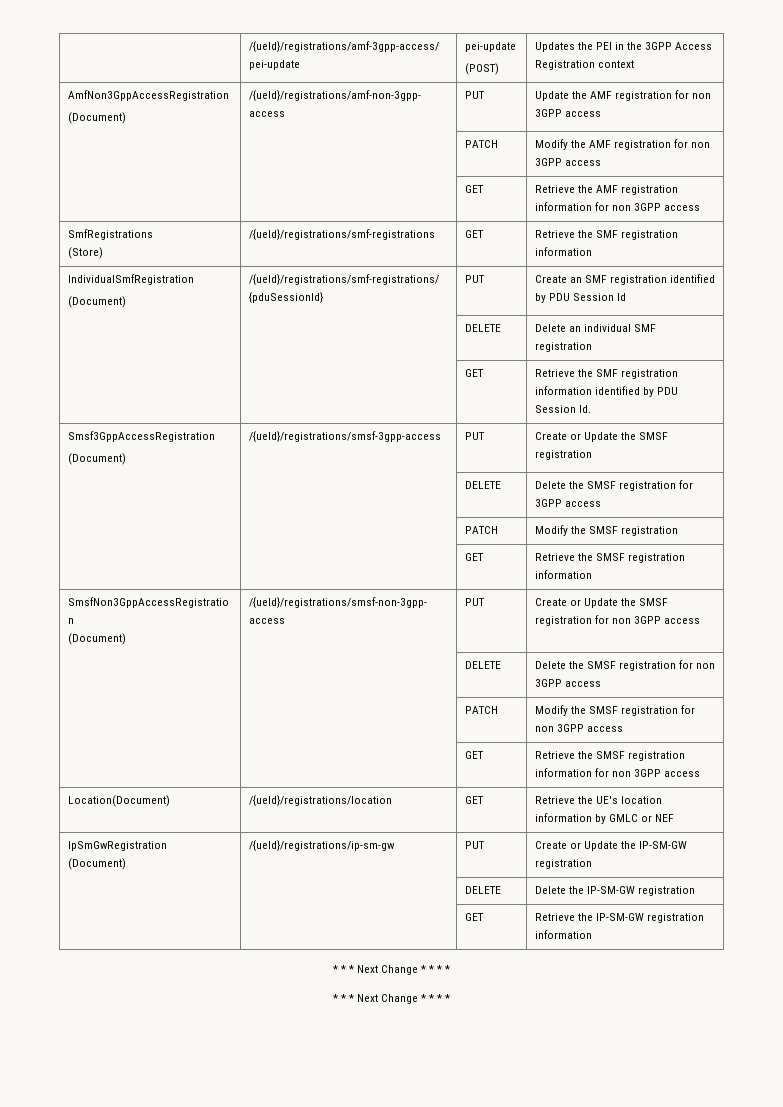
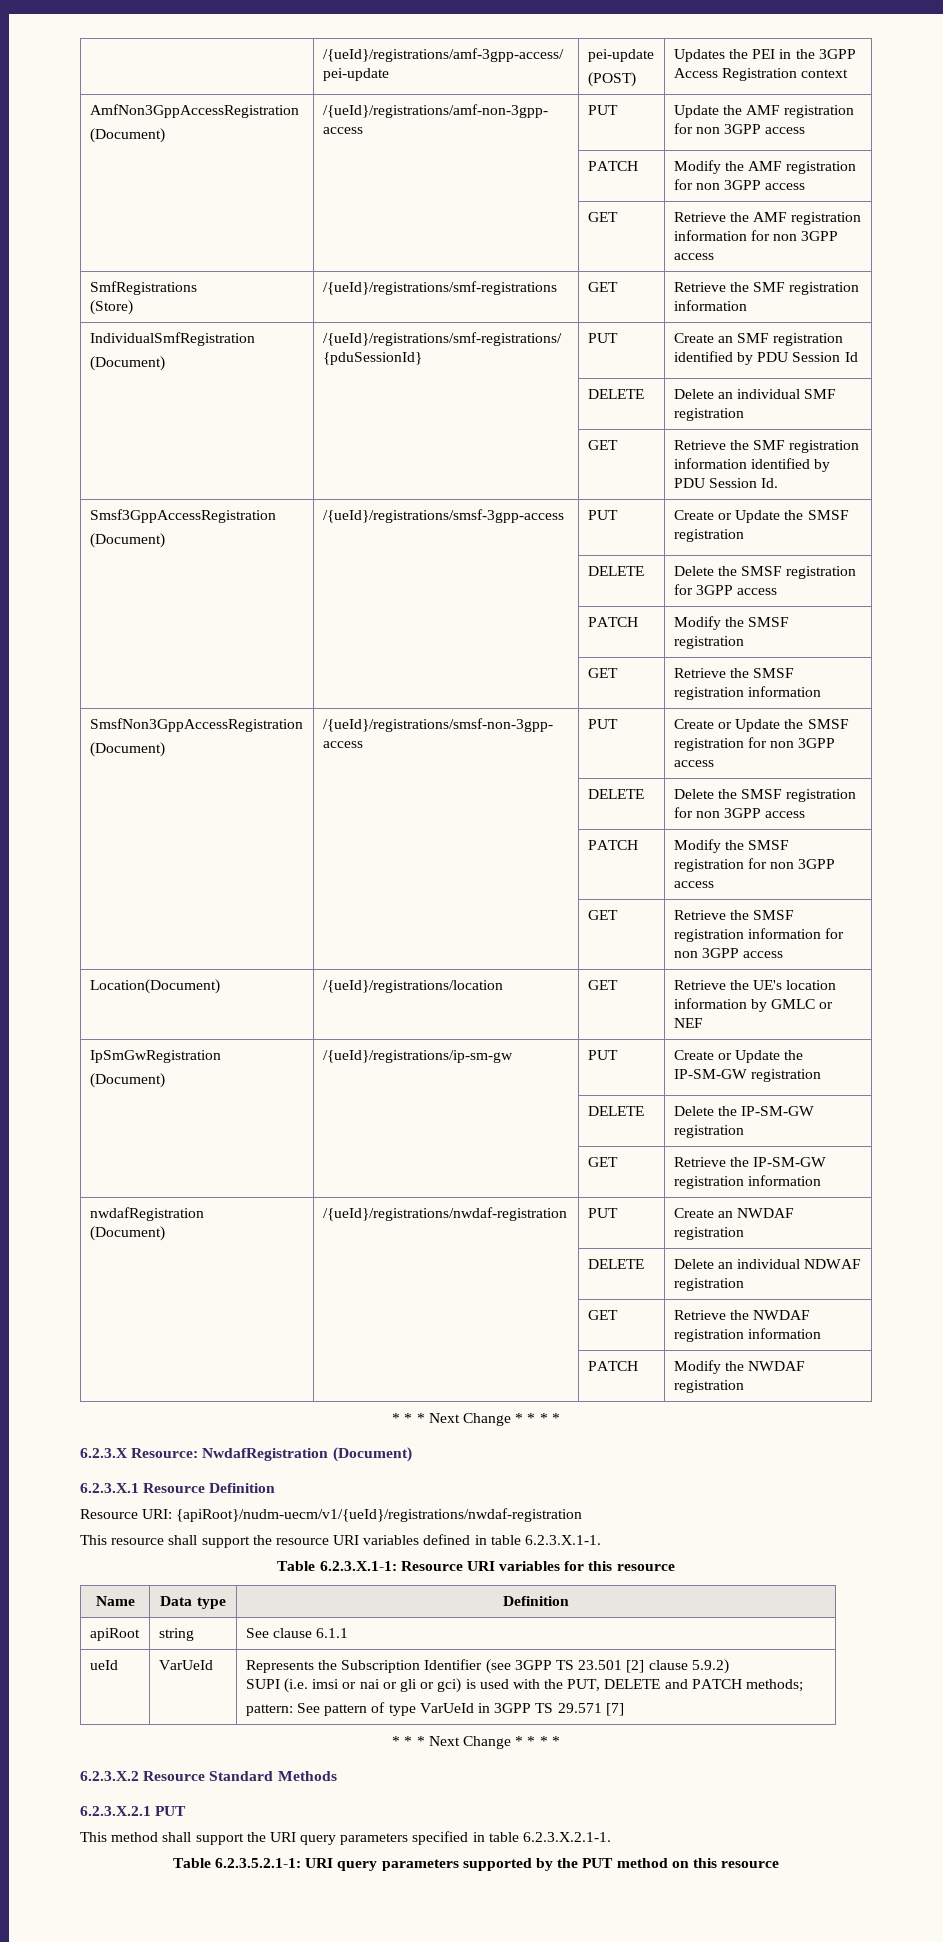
[332,965,451,975] [332,994,451,1004] // * * * Next Change * * * * // * * * Next Change * * * * -> [89,1207,204,1221] [89,1226,165,1241] [322,1207,567,1221] [587,1208,618,1218] [673,1208,795,1218] [673,1227,744,1240] [587,1259,644,1269] [673,1259,862,1269] [673,1278,744,1291] [587,1310,618,1320] [673,1310,811,1320] [673,1328,822,1342] [587,1361,638,1371] [673,1360,806,1374] [673,1380,744,1393] [392,1413,560,1426] [80,1447,412,1462] [80,1483,276,1493] [80,1508,583,1522] [80,1534,602,1548] [277,1561,675,1571] [95,1596,135,1606] [160,1596,226,1609] [503,1596,569,1606] [89,1628,140,1641] [158,1628,194,1641] [245,1628,349,1638] [89,1660,118,1670] [158,1660,213,1670] [245,1659,729,1674] [245,1678,803,1693] [245,1702,624,1716] [392,1736,560,1749] [80,1771,337,1781] [80,1806,187,1816] [80,1831,612,1845] [172,1858,780,1871] // nwdafRegistration // (Document) | /{ueId}/registrations/nwdaf-registration | PUT | Create an NWDAF registration // | | DELETE | Delete an individual NDWAF registration // | | GET | Retrieve the NWDAF registration information // | | PATCH | Modify the NWDAF registration // * * * Next Change * * * * // 6.2.3.X Resource: NwdafRegistration (Document) // 6.2.3.X.1 Resource Definition // Resource URI: {apiRoot}/nudm-uecm/v1/{ueId}/registrations/nwdaf-registration // This resource shall support the resource URI variables defined in table 6.2.3.X.1-1. // Table 6.2.3.X.1-1: Resource URI variables for this resource // Name | Data type | Definition // apiRoot | string | See clause 6.1.1 // ueId | VarUeId | Represents the Subscription Identifier (see 3GPP TS 23.501 [2] clause 5.9.2) // SUPI (i.e. imsi or nai or gli or gci) is used with the PUT, DELETE and PATCH methods; // pattern: See pattern of type VarUeId in 3GPP TS 29.571 [7] // * * * Next Change * * * * // 6.2.3.X.2 Resource Standard Methods // 6.2.3.X.2.1 PUT // This method shall support the URI query parameters specified in table 6.2.3.X.2.1-1. // Table 6.2.3.5.2.1-1: URI query parameters supported by the PUT method on this resource

